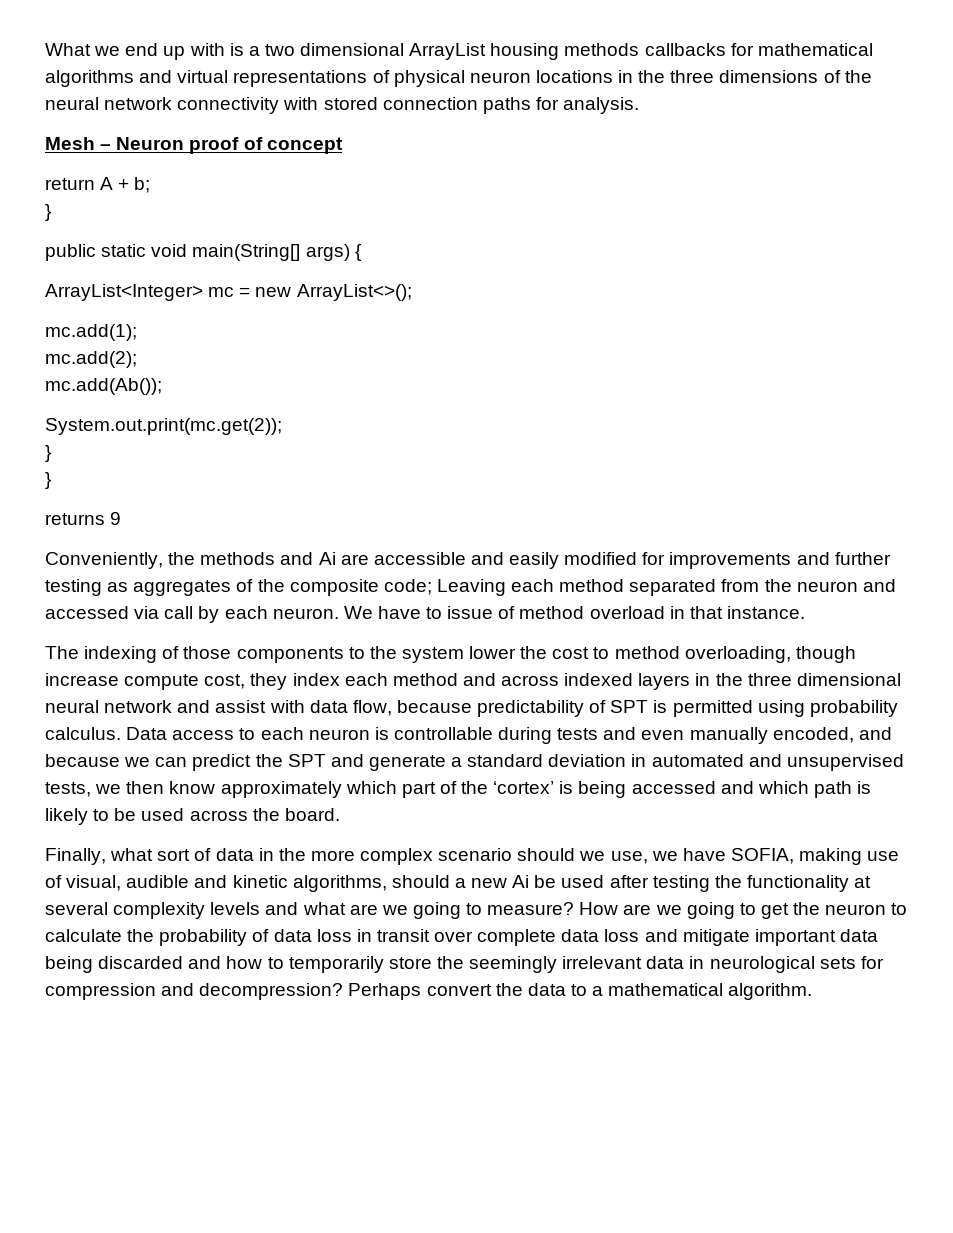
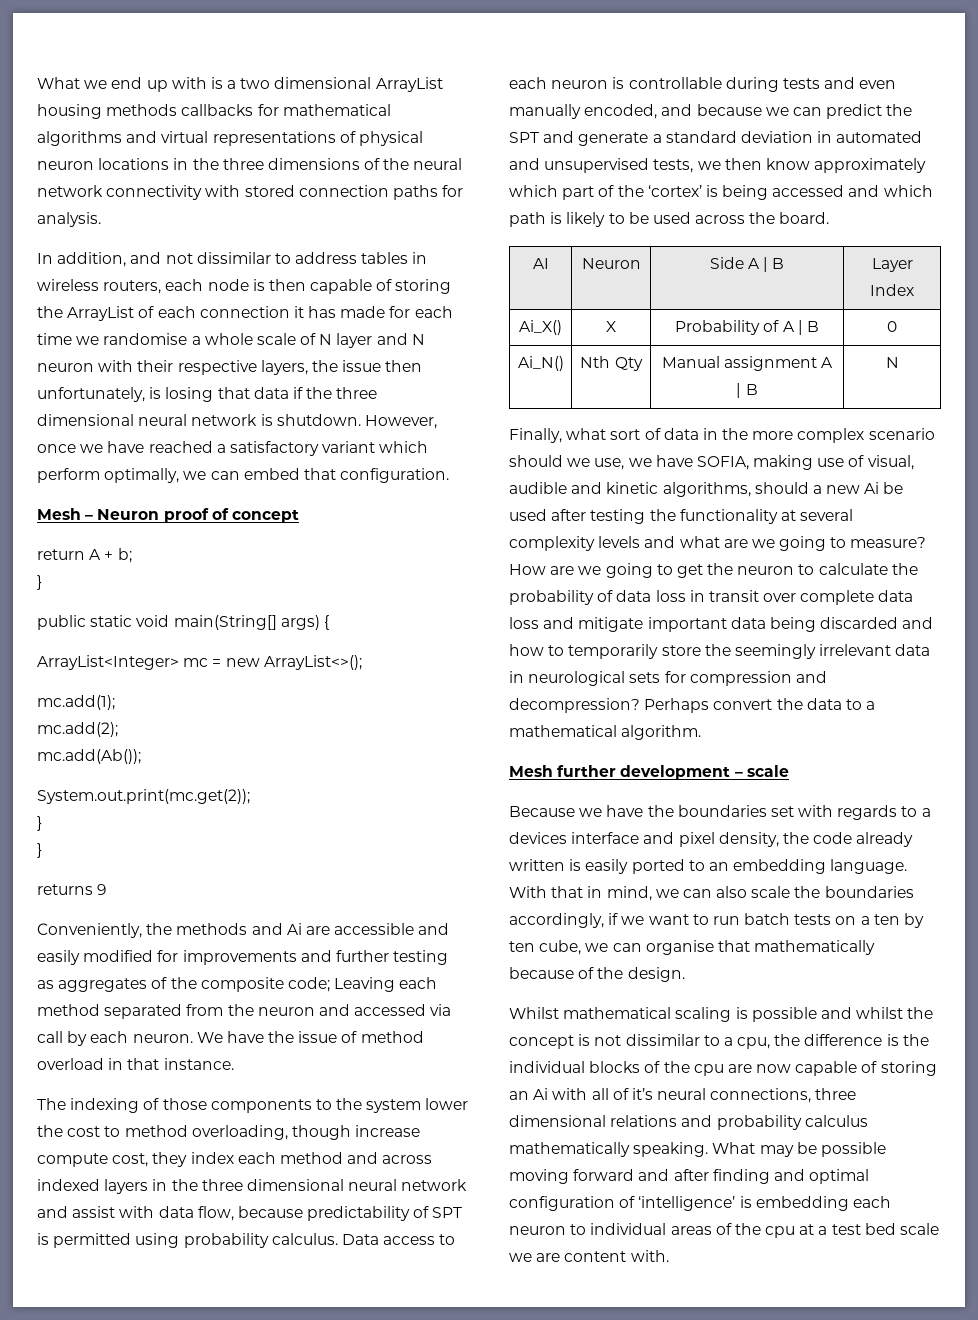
(640, 105) none -> [37,252,428,267] [37,279,452,294] [37,306,453,321] [37,333,425,348] [37,360,423,375] [37,387,378,402] [37,414,437,429] [37,441,429,456] [37,468,450,483] // In addition, and not dissimilar to address tables in wireless routers, each node is then capable of storing the ArrayList of each connection it has made for each time we randomise a whole scale of N layer and N neuron with their respective layers, the issue then unfortunately, is losing that data if the three dimensional neural network is shutdown. However, once we have reached a satisfactory variant which perform optimally, we can embed that configuration.
[426,607,443,619] to -> [268,1031,295,1043] the
(340, 814) none -> [532,258,549,269] [581,258,641,269] [709,257,785,272] [871,258,913,272] [870,284,914,296] [519,320,562,335] [606,321,616,332] [675,320,819,335] [887,321,897,332] [517,356,564,371] [580,356,643,371] [661,356,834,371] [736,383,758,398] [885,357,899,368] // AI | Neuron | Side A | B | Layer Index // Ai_X() | X | Probability of A | B | 0 // Ai_N() | Nth Qty | Manual assignment A | B | N
(813, 991) none -> [509,765,789,780] [509,805,931,820] [509,832,914,847] [509,859,908,874] [509,886,914,901] [509,913,925,928] [509,940,876,955] [509,967,685,982] [509,1007,934,1022] [509,1034,929,1049] [509,1061,937,1076] [509,1088,857,1103] [509,1115,868,1130] [509,1142,886,1157] [509,1169,870,1184] [509,1196,891,1211] [509,1223,940,1238] [509,1250,669,1262] // Mesh further development – scale // Because we have the boundaries set with regards to a devices interface and pixel density, the code already written is easily ported to an embedding language. With that in mind, we can also scale the boundaries accordingly, if we want to run batch tests on a ten by ten cube, we can organise that mathematically because of the design. // Whilst mathematical scaling is possible and whilst the concept is not dissimilar to a cpu, the difference is the individual blocks of the cpu are now capable of storing an Ai with all of it’s neural connections, three dimensional relations and probability calculus mathematically speaking. What may be possible moving forward and after finding and optimal configuration of ‘intelligence’ is embedding each neuron to individual areas of the cpu at a test bed scale we are content with.

